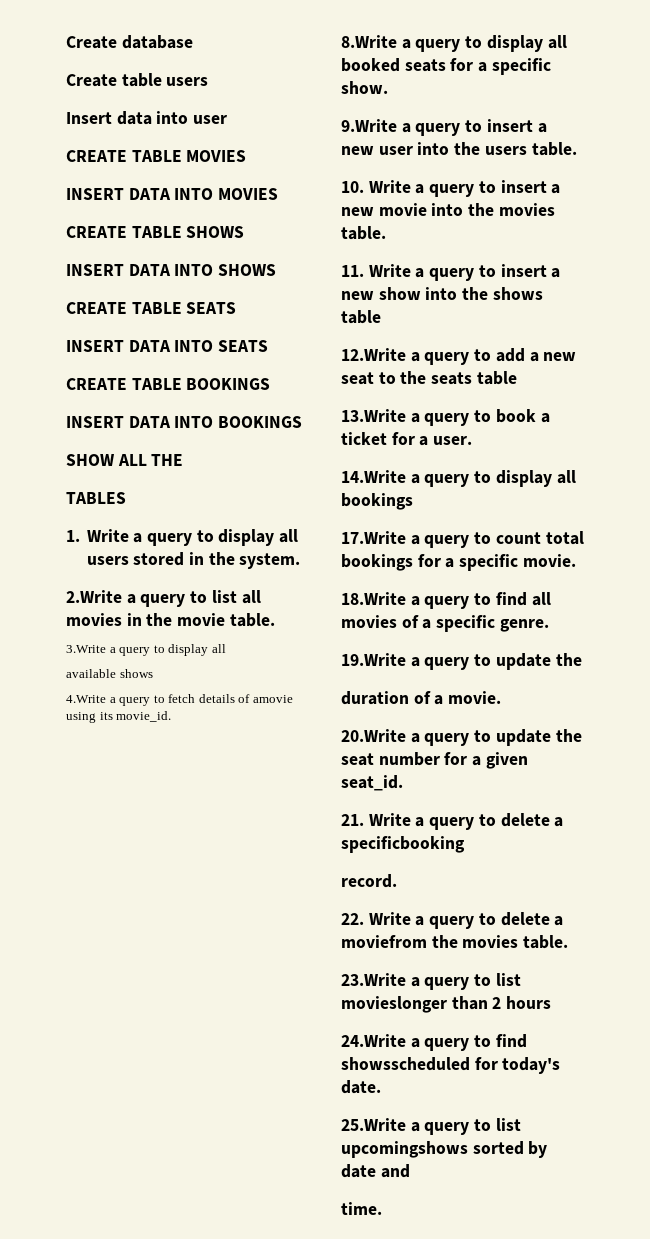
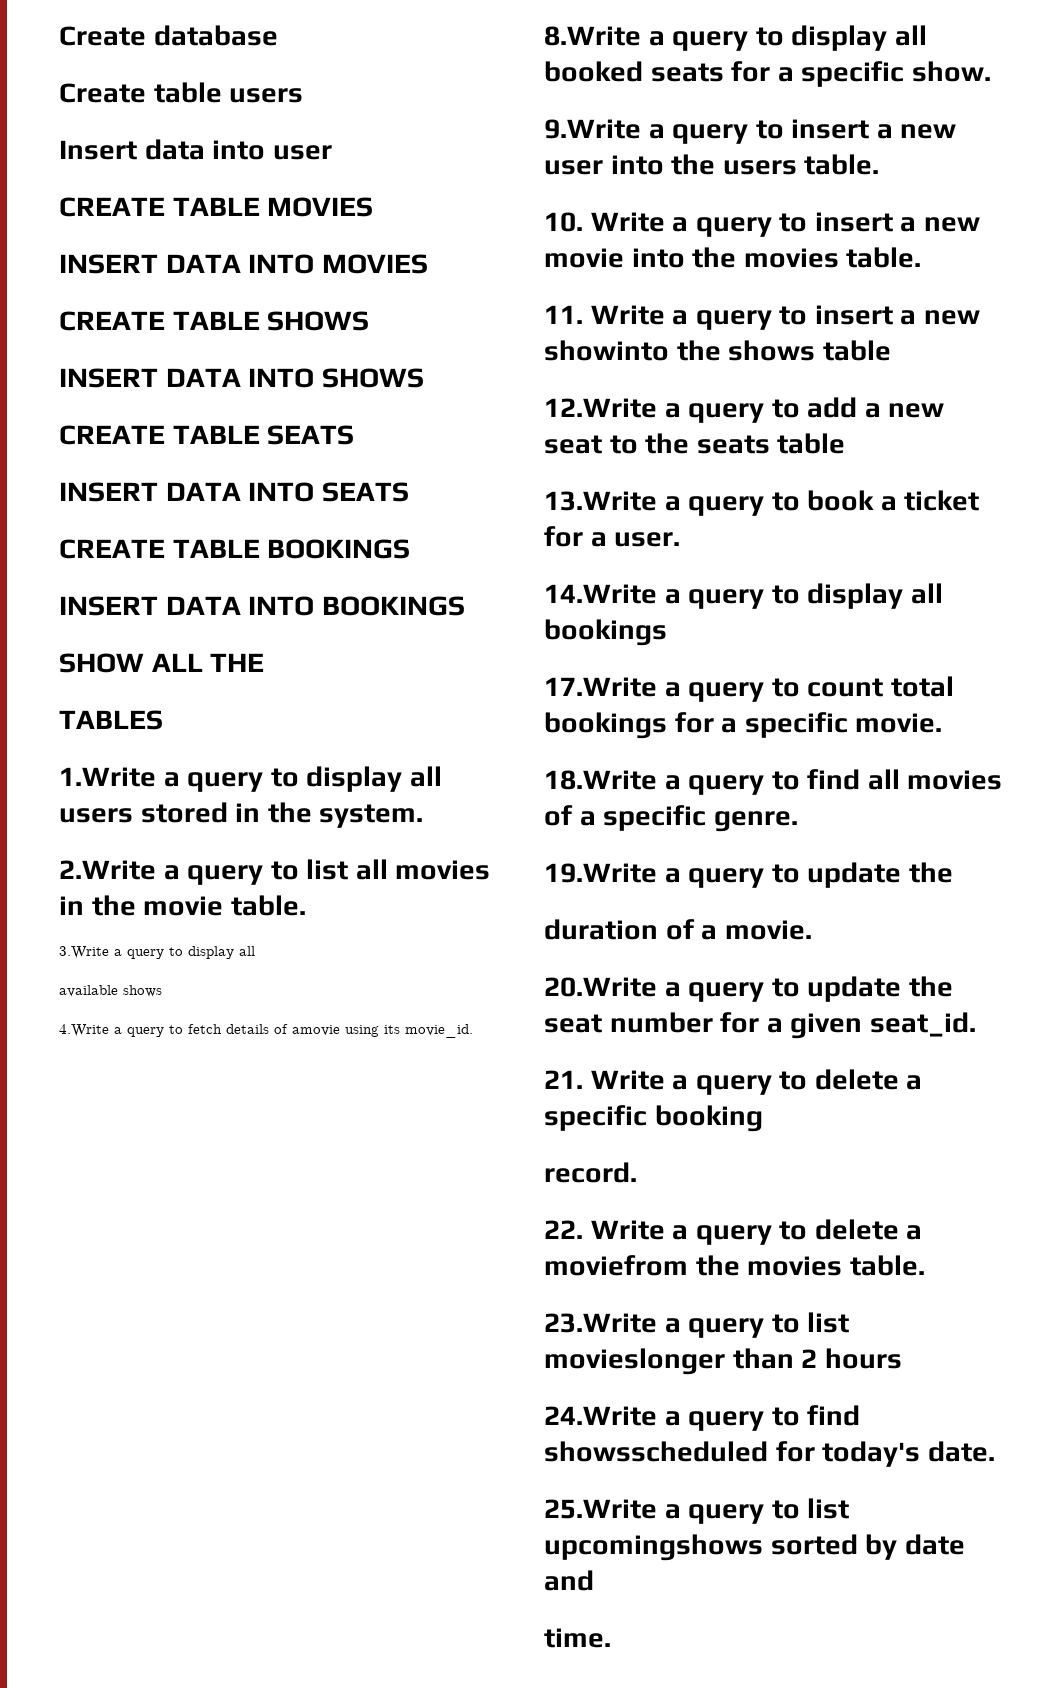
[66,529,129,542] 1. Write -> [59,767,156,787] 1.Write
[378,287,458,300] show into -> [544,340,669,361] showinto
[341,836,465,853] specificbooking -> [544,1105,763,1132] specific booking

